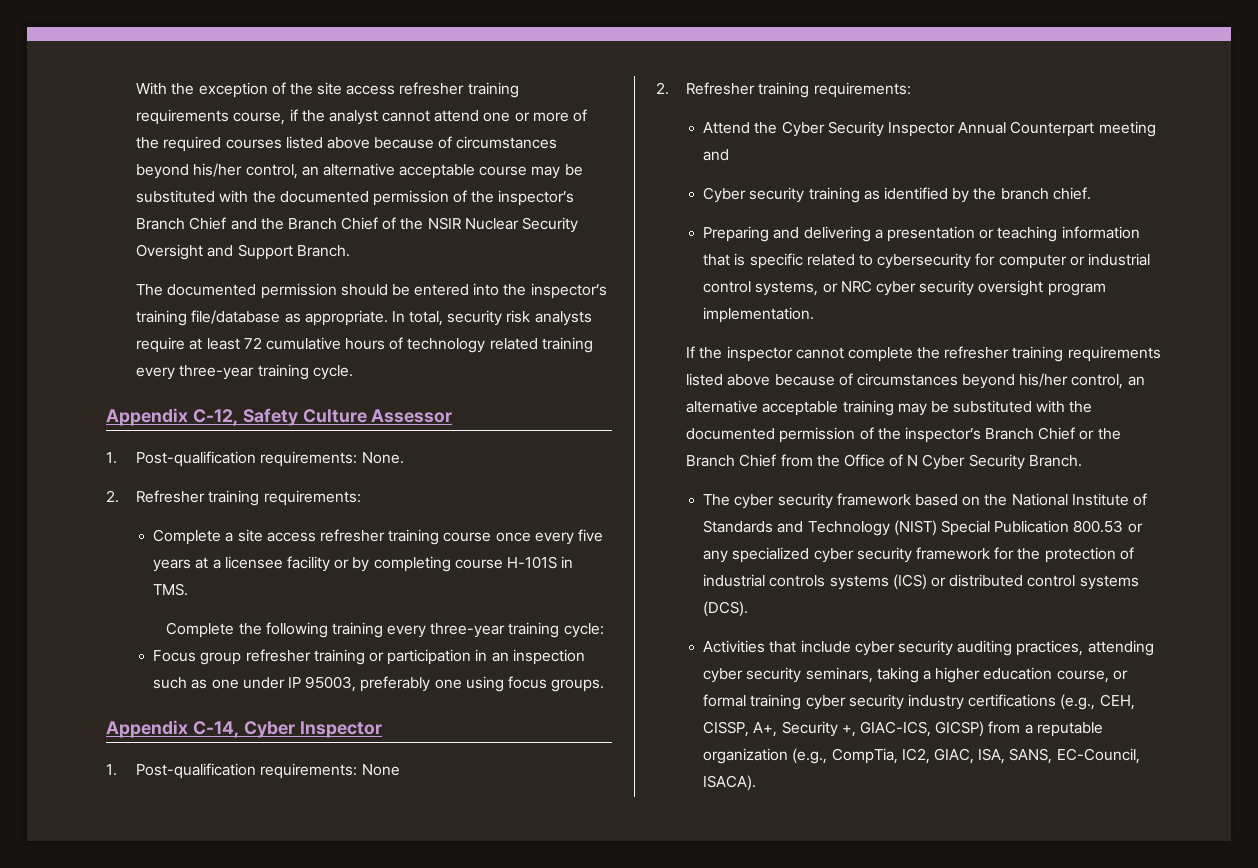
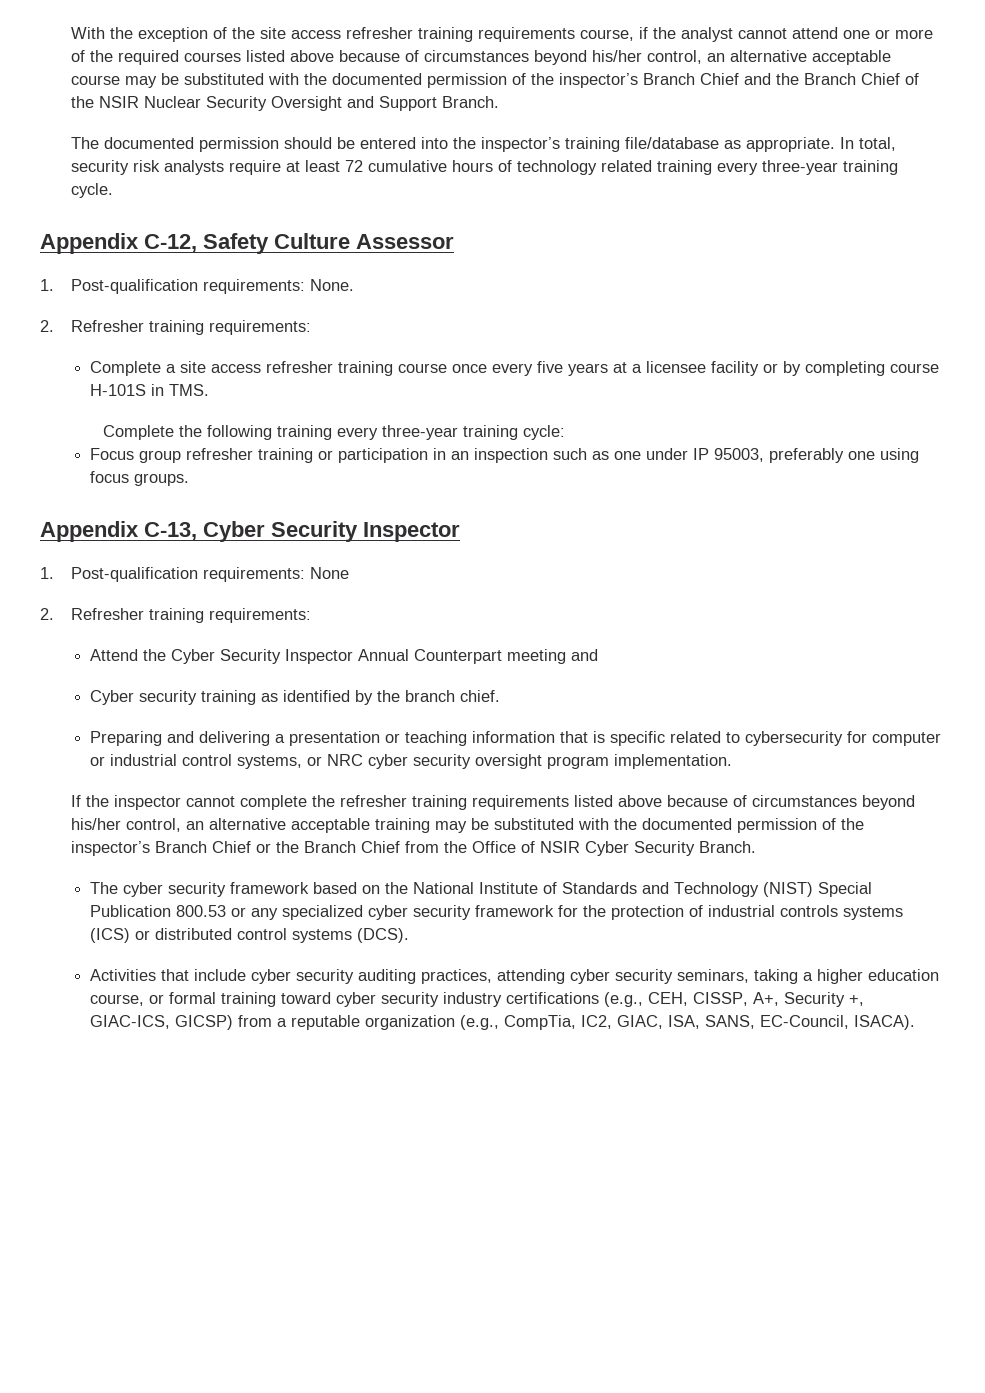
[192,721,295,738] C-14, Cyber -> [144,521,358,542] C-13, Cyber Security
[907,455,919,466] N -> [540,841,581,853] NSIR
(802, 702) none -> [280,992,331,1004] toward

